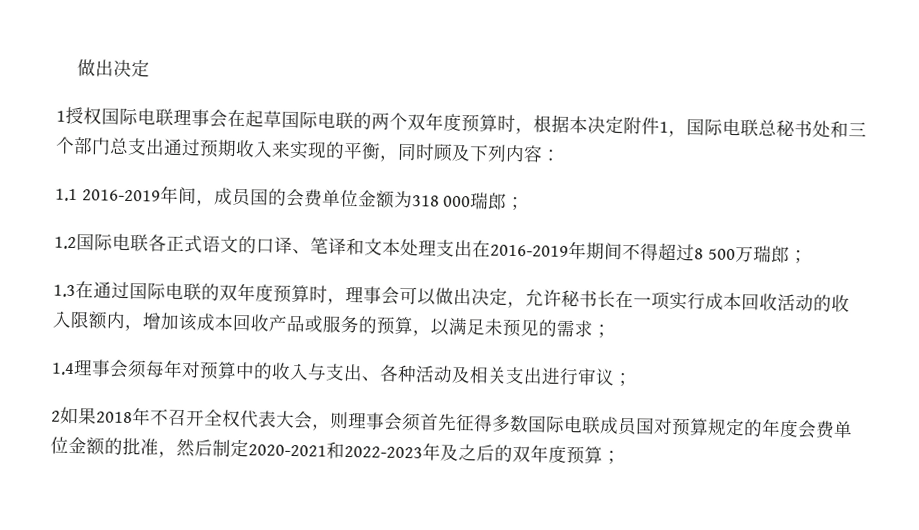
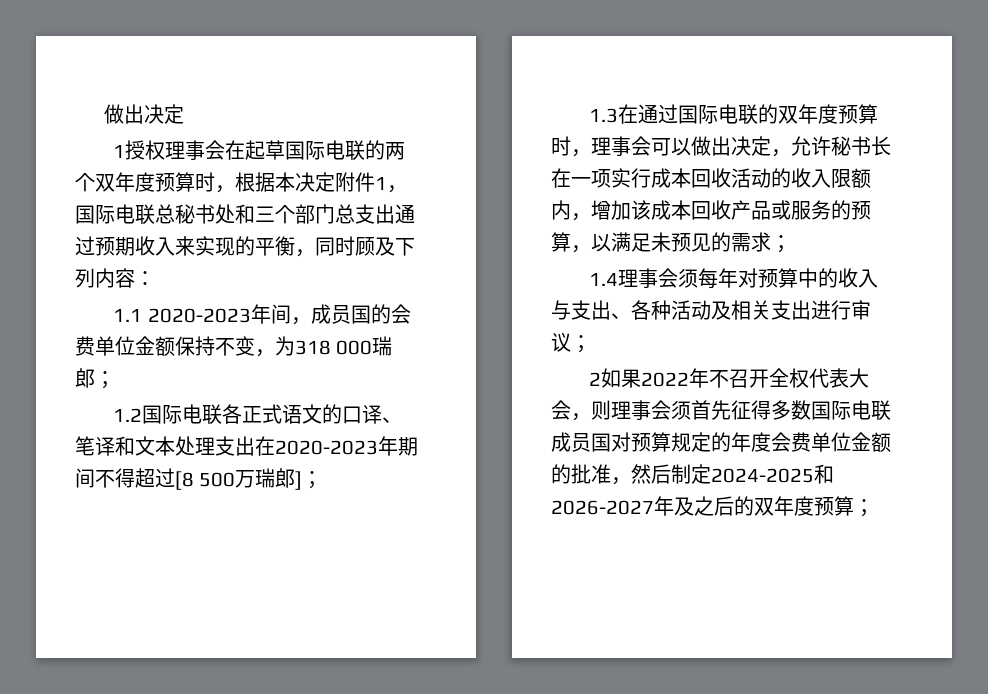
[101,107,174,126] 国际电联 -> (166, 150) none
[81,189,161,202] 2016-2019 -> [147,308,251,323] 2020-2023
(395, 199) none -> [175,336,275,357] 保持不变，
[490,244,569,257] 2016-2019 -> [275,440,378,455] 2020-2023
[694,248,704,260] 8 -> [175,471,194,490] [8
(790, 254) none -> [295,471,303,490] ]
[96,411,133,424] 2018 -> [641,372,690,387] 2022
[248,441,423,459] 2020-2021和2022-2023 -> [711,464,834,484] [551,500,654,515] 2024-2025和2026-2027

